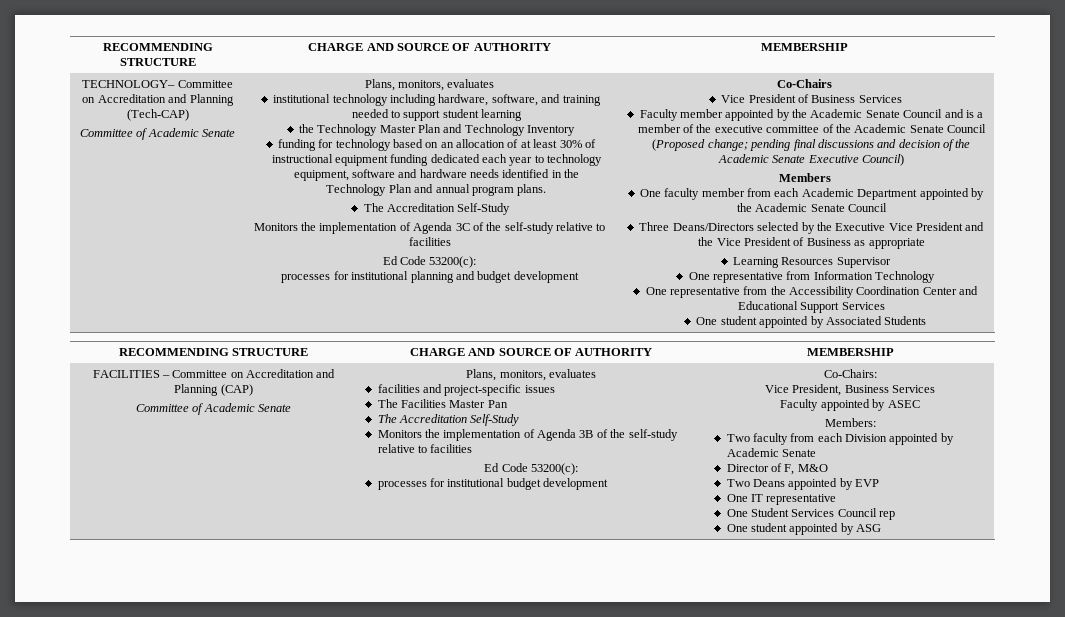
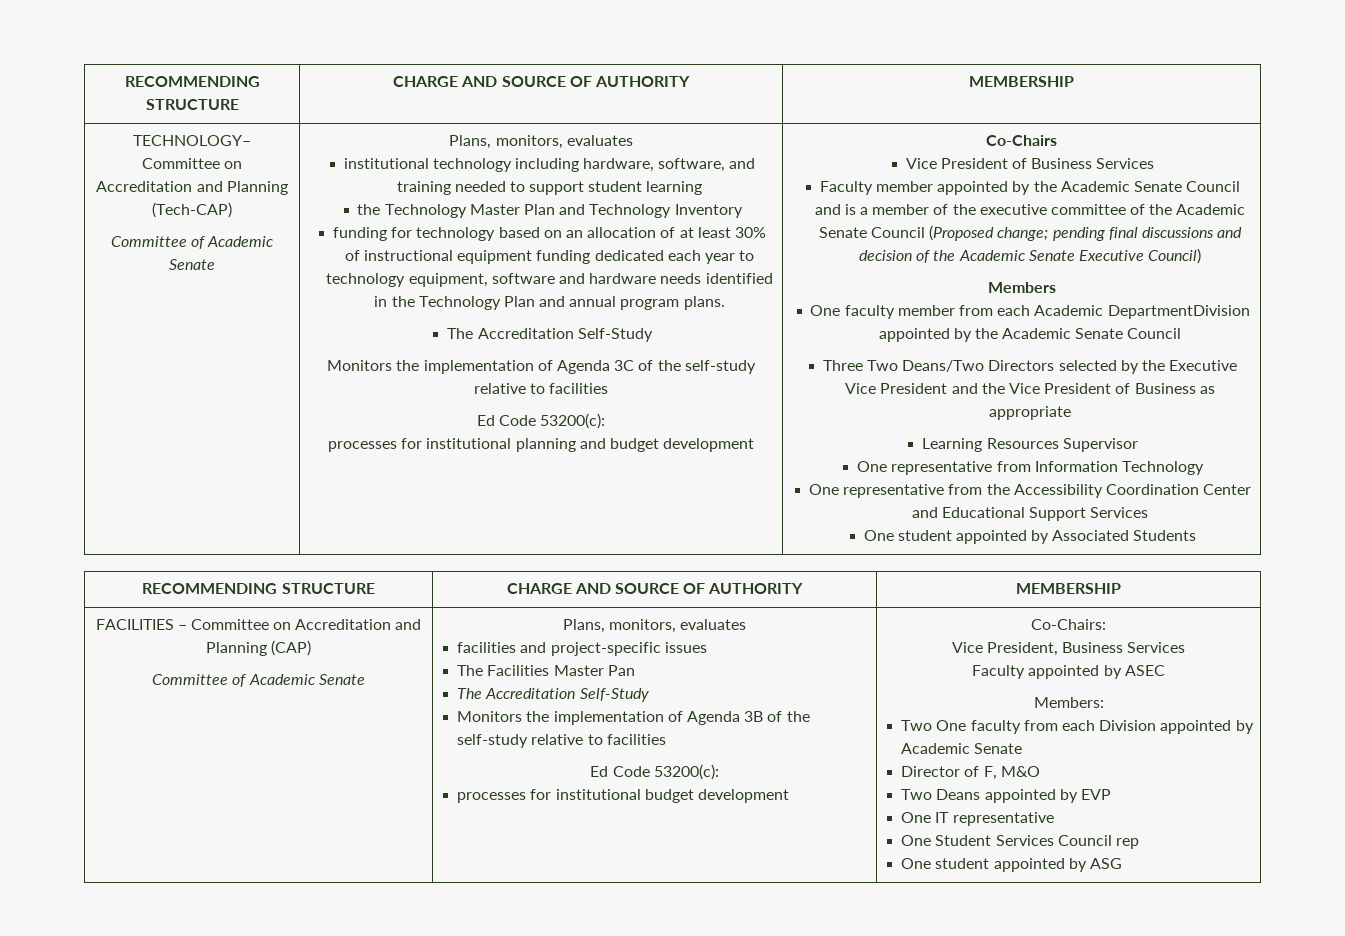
[857,189,918,200] Department -> [1107,305,1250,319] DepartmentDivision
[672,223,754,231] Deans/Directors -> [867,360,1055,372] Two Deans/Two Directors
(750, 438) none -> [936,720,967,731] One

